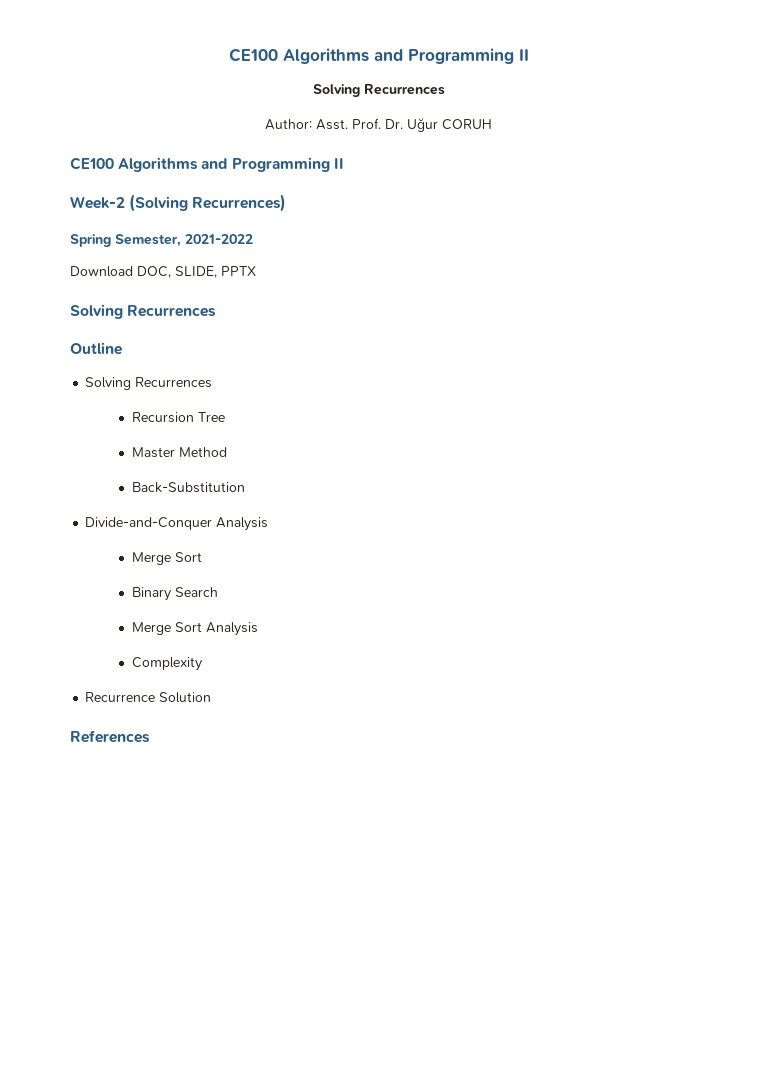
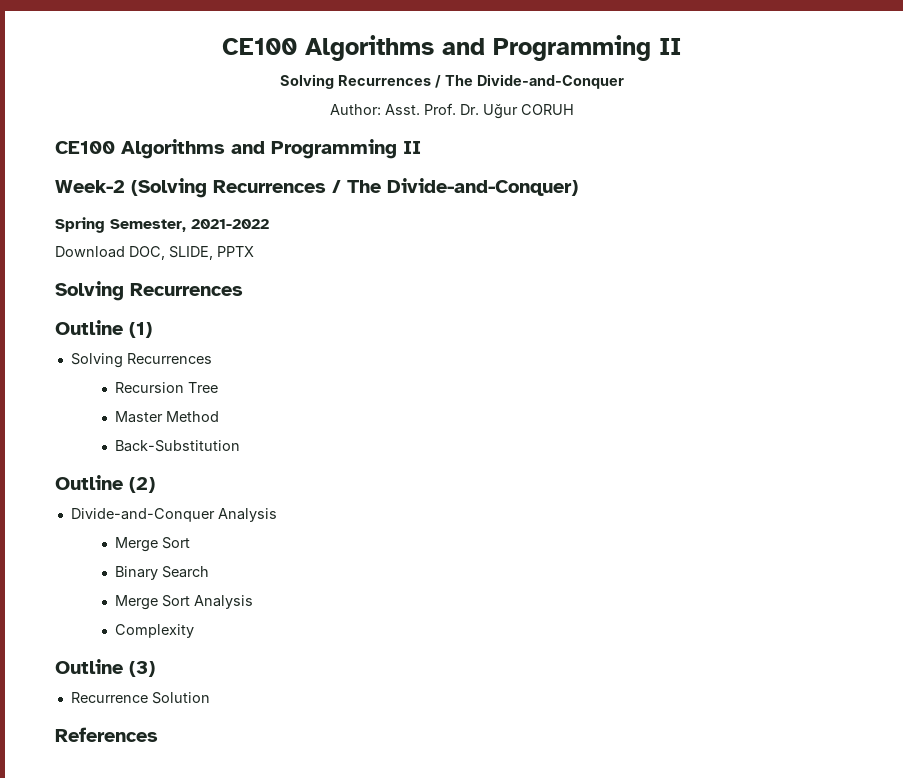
(445, 89) none -> [434,74,624,89] / The Divide-and-Conquer
[192,194,287,212] Recurrences) -> [213,178,578,196] Recurrences / The Divide-and-Conquer)
(122, 348) none -> [129,322,152,338] (1)
(245, 487) none -> [55,475,155,493] // Outline (2)
(202, 664) none -> [55,659,155,677] // Outline (3)

